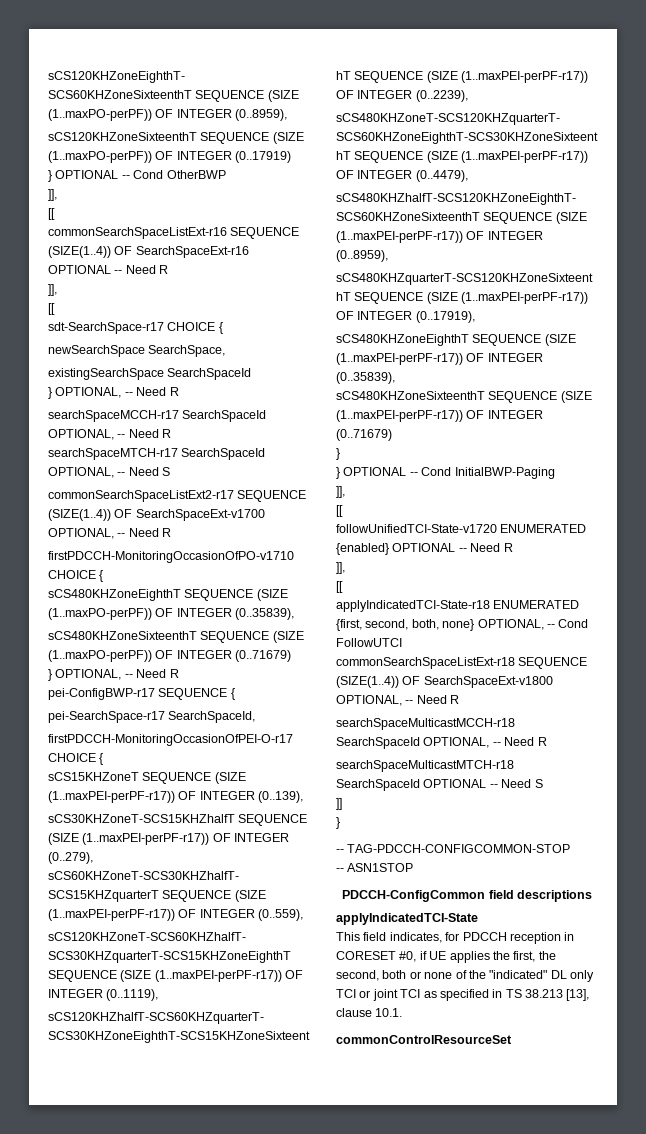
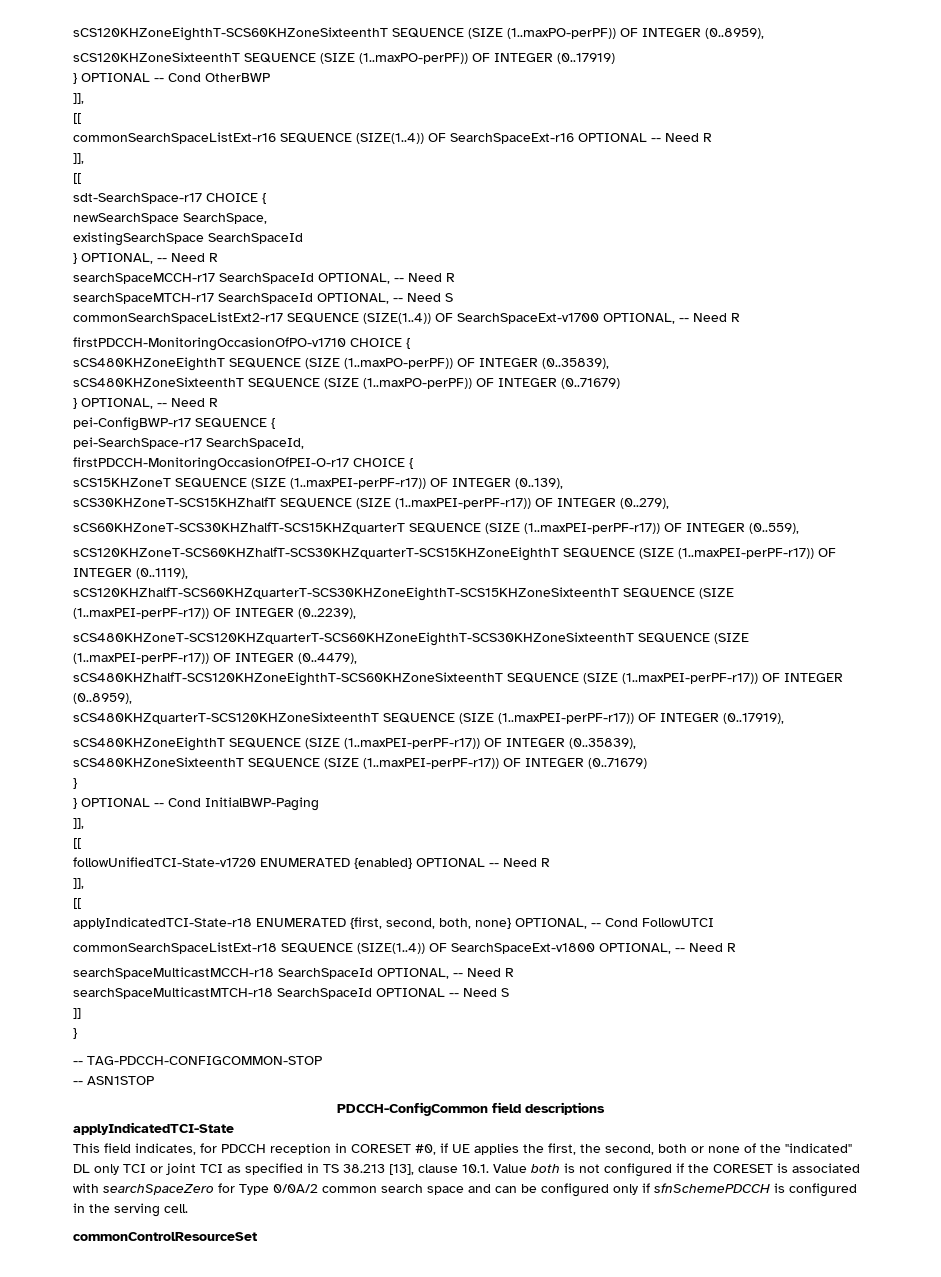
(403, 1012) none -> [493,1163,860,1177] [73,1183,857,1197] [73,1203,188,1217] Value both is not configured if the CORESET is associated with searchSpaceZero for Type 0/0A/2 common search space and can be configured only if sfnSchemePDCCH is configured in the serving cell.

